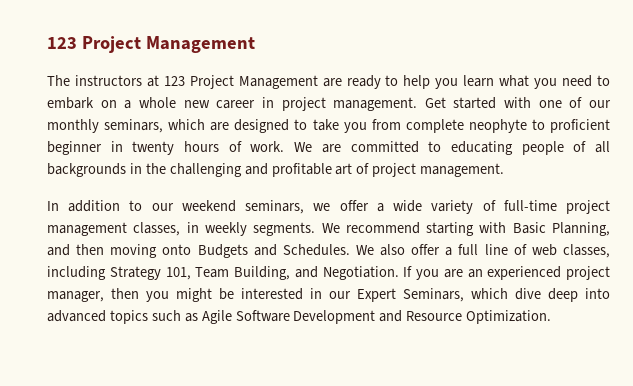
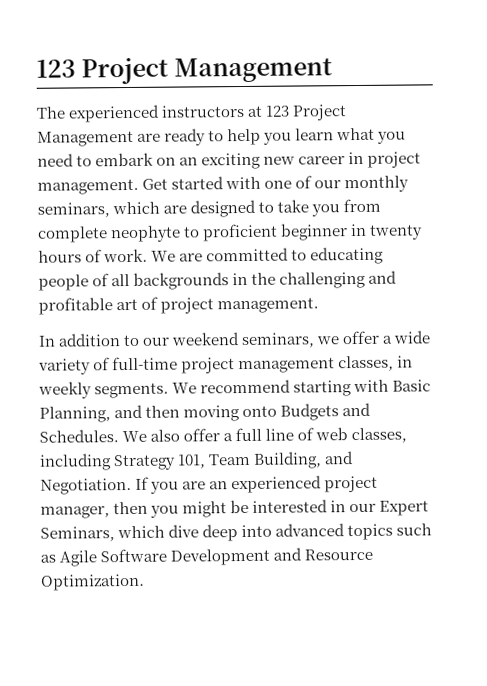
(70, 80) none -> [68,104,161,123] experienced
[124,97,176,109] a whole -> [179,152,262,170] an exciting

